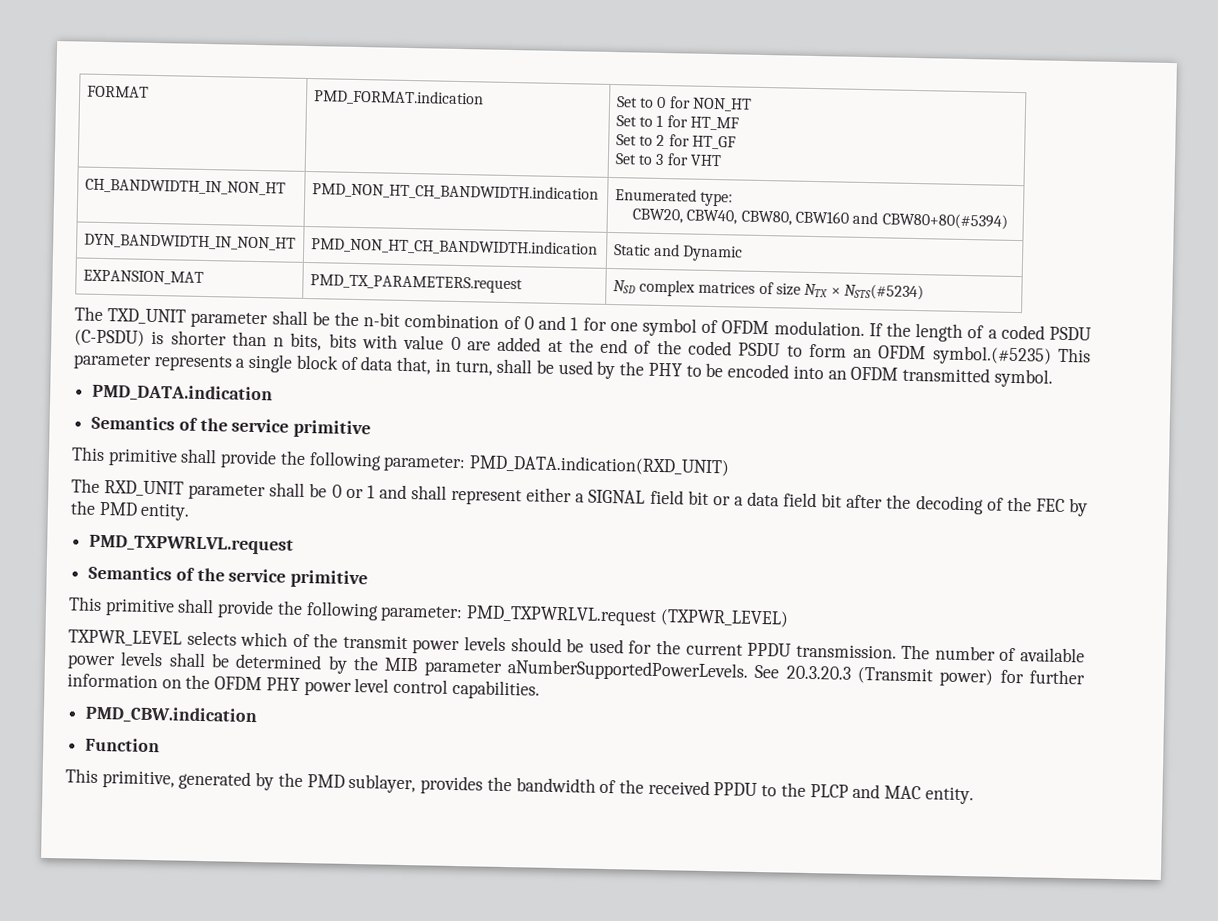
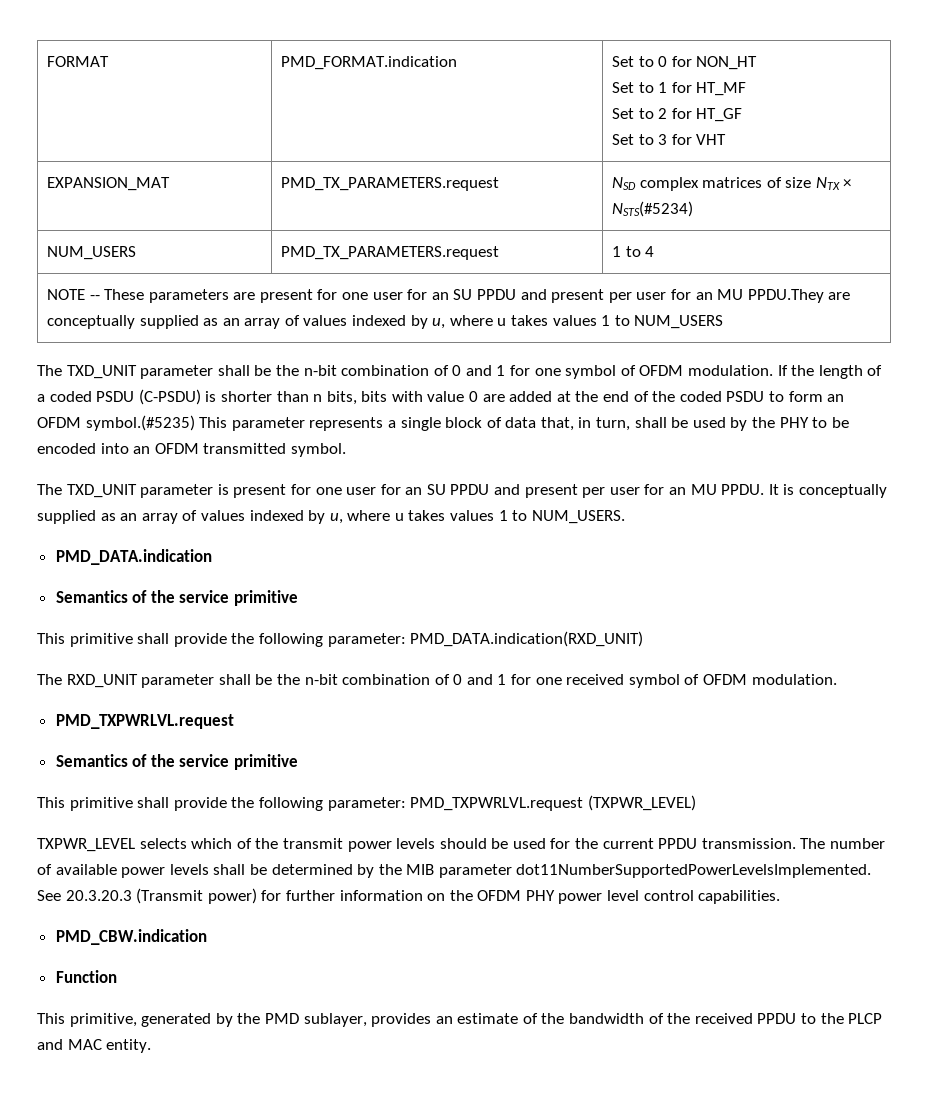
[84,178,286,196] [311,182,599,202] [614,188,734,207] [632,208,1008,230] [83,233,296,251] [310,237,598,257] [613,243,744,262] // CH_BANDWIDTH_IN_NON_HT | PMD_NON_HT_CH_BANDWIDTH.indication | Enumerated type: // CBW20, CBW40, CBW80, CBW160 and CBW80+80(#5394) // DYN_BANDWIDTH_IN_NON_HT | PMD_NON_HT_CH_BANDWIDTH.indication | Static and Dynamic -> (727, 139) none
(925, 292) none -> [46,246,136,260] [280,246,499,260] [611,246,655,257] [46,289,851,303] [46,315,724,329] // NUM_USERS | PMD_TX_PARAMETERS.request | 1 to 4 // NOTE -- These parameters are present for one user for an SU PPDU and present per user for an MU PPDU.They are conceptually supplied as an array of values indexed by u, where u takes values 1 to NUM_USERS
(1053, 378) none -> [37,484,887,498] [37,510,625,524] // The TXD_UNIT parameter is present for one user for an SU PPDU and present per user for an MU PPDU. It is conceptually supplied as an array of values indexed by u, where u takes values 1 to NUM_USERS.
[331,484,1088,517] [70,500,191,521] 0 or 1 and shall represent either a SIGNAL field bit or a data field bit after the decoding of the FEC by the PMD entity. -> [276,674,837,688] the n-bit combination of 0 and 1 for one received symbol of OFDM modulation.
[506,659,749,682] aNumberSupportedPowerLevels. -> [516,864,872,878] dot11NumberSupportedPowerLevelsImplemented.
(484, 785) none -> [435,1013,538,1024] an estimate of

